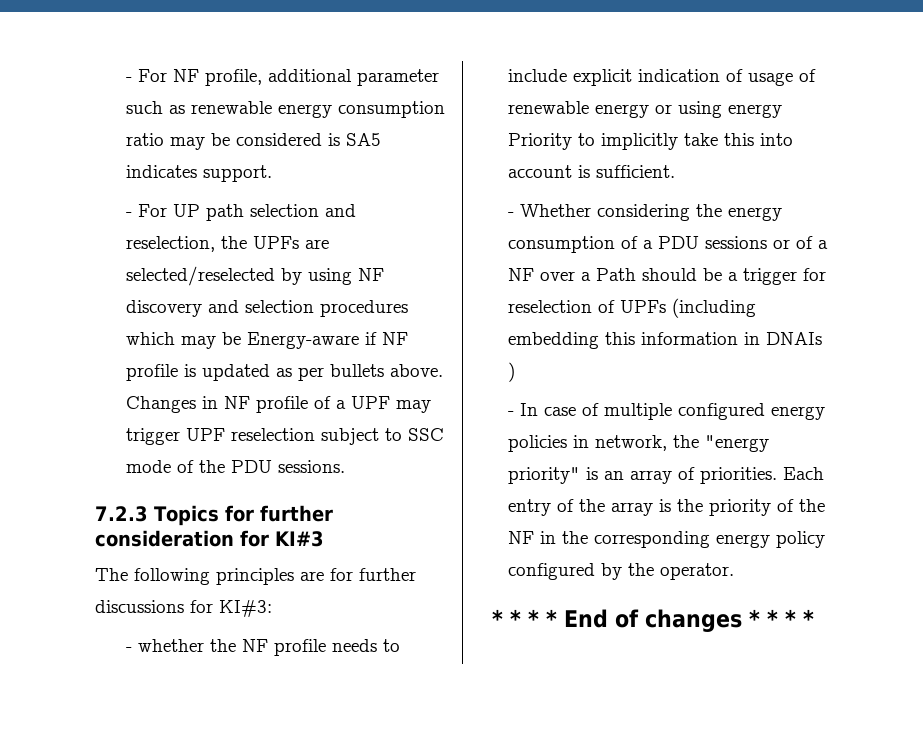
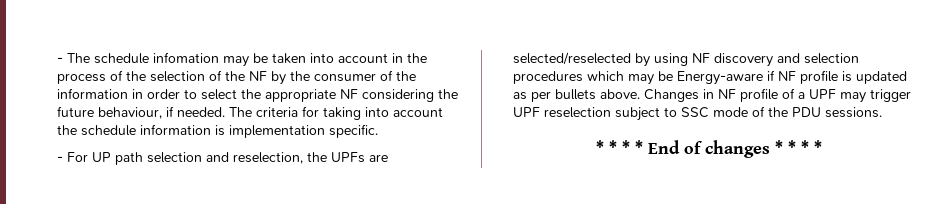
[126,69,440,86] [126,101,446,118] [126,133,382,150] [126,165,273,182] - For NF profile, additional parameter such as renewable energy consumption ratio may be considered is SA5 indicates support. -> [57,52,428,67] [57,70,417,85] [57,88,459,102] [57,106,444,120] [57,124,379,138] - The schedule infomation may be taken into account in the process of the selection of the NF by the consumer of the information in order to select the appropriate NF considering the future behaviour, if needed. The criteria for taking into account the schedule information is implementation specific.
[95,505,333,526] [95,530,324,547] [95,568,416,585] [95,600,272,617] [126,639,401,656] [508,69,817,86] [508,101,783,118] [508,133,794,150] [508,165,676,178] [508,204,783,221] [508,236,829,253] [508,268,827,285] [508,298,757,318] [508,332,823,349] [508,362,516,382] [508,403,826,420] [508,435,770,452] [508,467,825,484] [508,499,826,516] [508,531,826,548] [508,563,735,580] // 7.2.3 Topics for further consideration for KI#3 // The following principles are for further discussions for KI#3: // - whether the NF profile needs to include explicit indication of usage of renewable energy or using energy Priority to implicitly take this into account is sufficient. // - Whether considering the energy consumption of a PDU sessions or of a NF over a Path should be a trigger for reselection of UPFs (including embedding this information in DNAIs ) // - In case of multiple configured energy policies in network, the "energy priority" is an array of priorities. Each entry of the array is the priority of the NF in the corresponding energy policy configured by the operator. -> (883, 112) none

